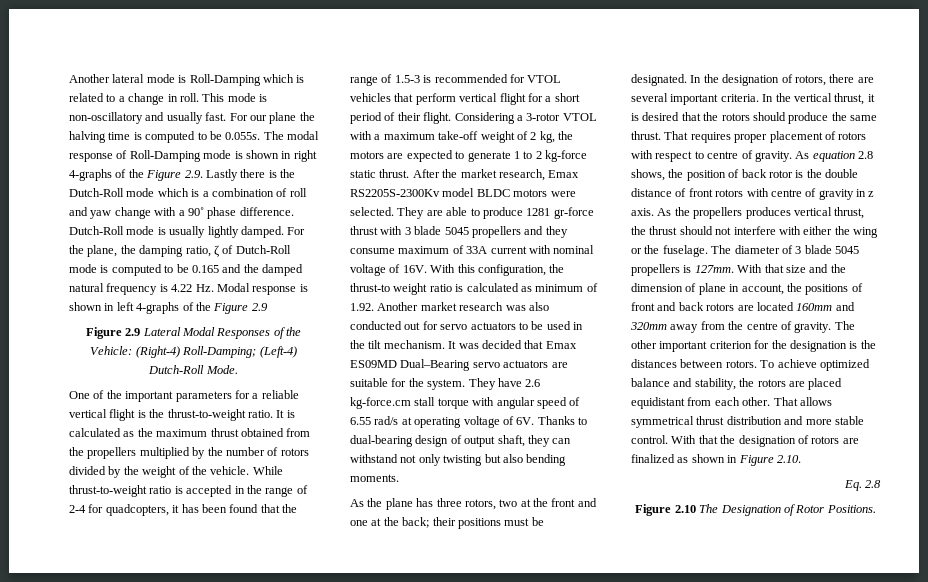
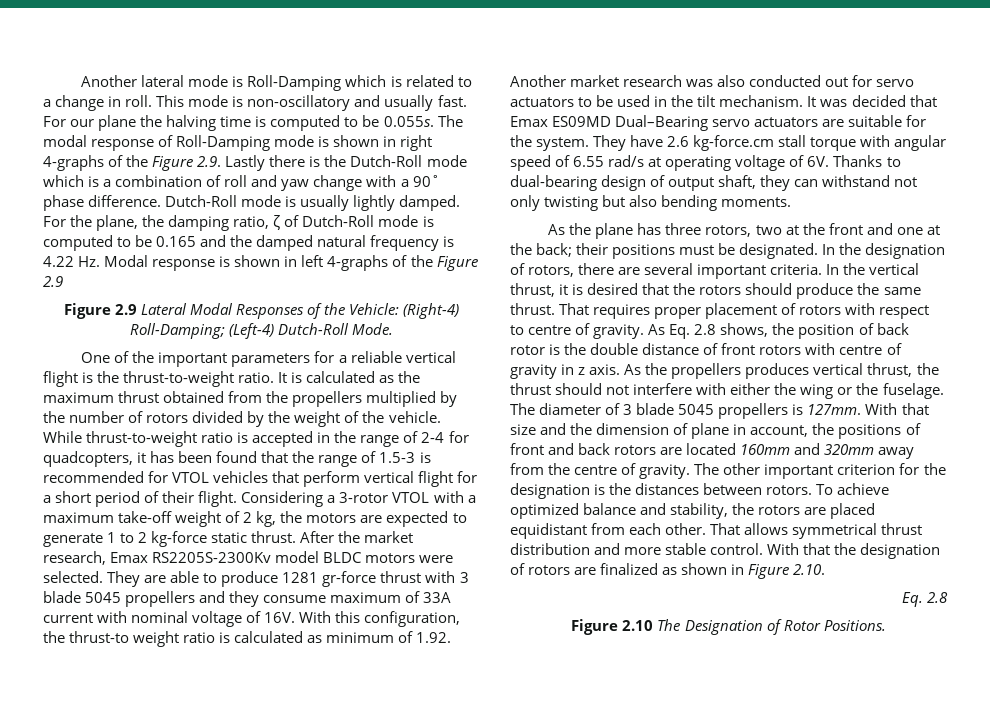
[812,151,855,162] equation -> [669,324,691,339] Eq.

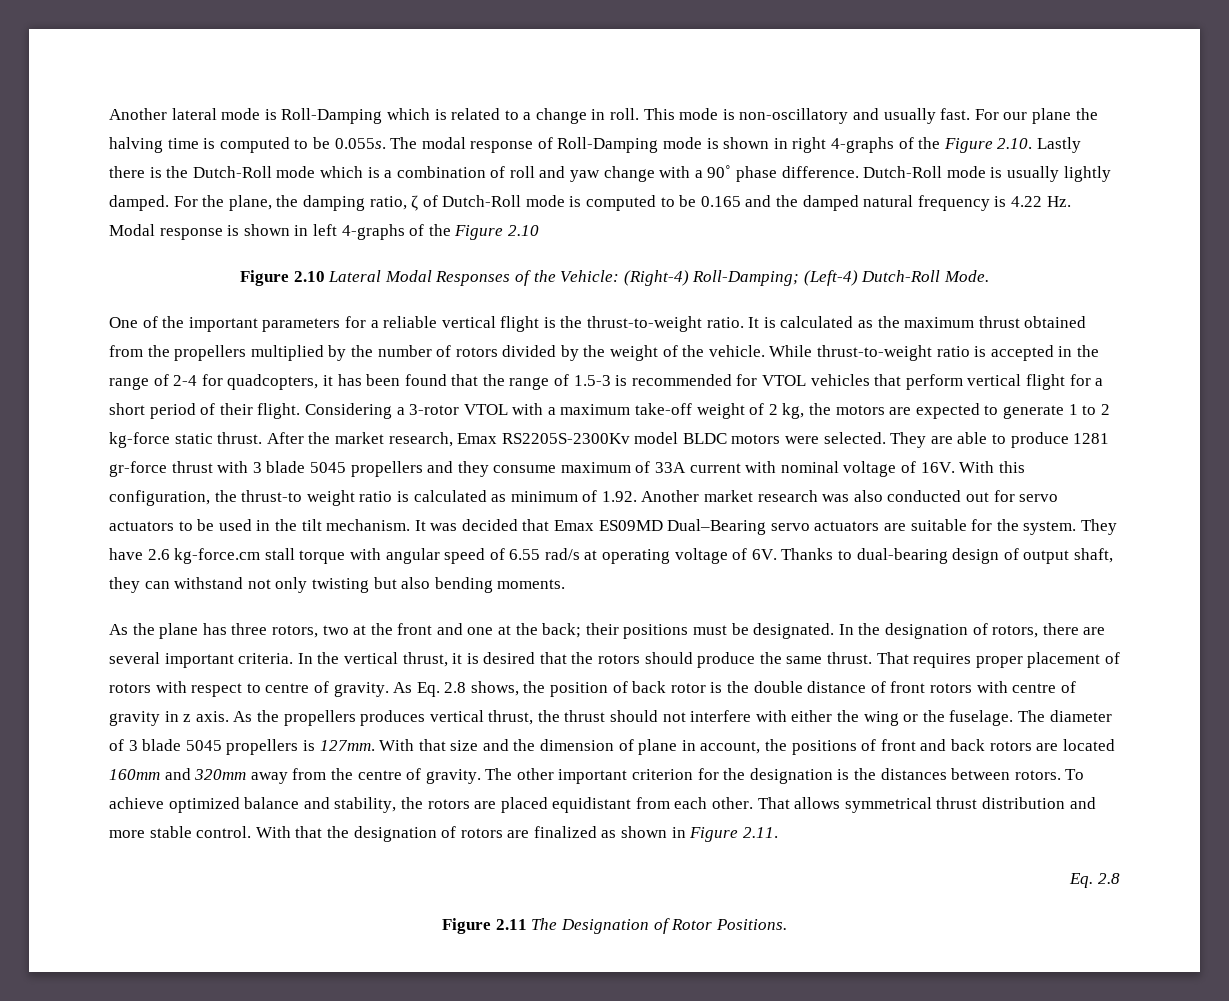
[197,156,222,167] 2.9. -> [997,138,1033,149] 2.10.
[43,276,63,287] [63,303,137,319] 2.9 // Figure 2.9 -> [507,225,539,236] [239,270,325,286] 2.10 // Figure 2.10
[793,564,826,575] 2.10. -> [742,827,778,838] 2.11.
[622,620,654,631] 2.10 -> [495,919,527,930] 2.11

